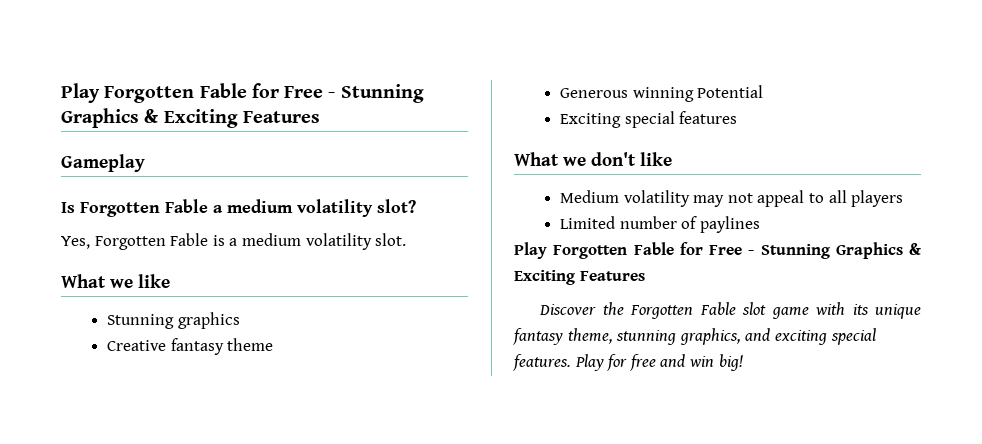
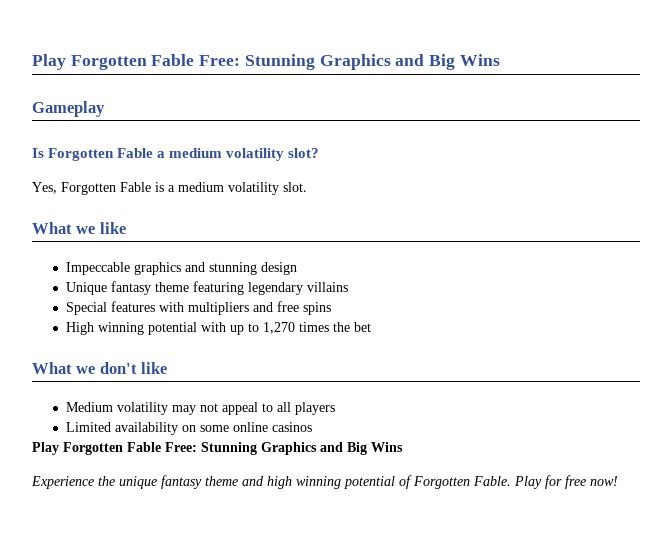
[61,83,424,103] [61,108,320,128] Play Forgotten Fable for Free - Stunning Graphics & Exciting Features -> [32,54,500,70] Play Forgotten Fable Free: Stunning Graphics and Big Wins
[107,314,175,329] Stunning -> [66,262,131,275] Impeccable
[107,338,274,355] [560,85,764,102] [560,111,738,128] // Creative fantasy theme // Generous winning Potential // Exciting special features -> [185,262,298,275] [66,281,349,295] [66,301,332,315] [66,322,372,335] and stunning design // Unique fantasy theme featuring legendary villains // Special features with multipliers and free spins // High winning potential with up to 1,270 times the bet
[619,216,760,233] [514,242,921,259] [514,270,645,285] [539,302,921,319] [513,328,876,345] [513,354,743,371] number of paylines // Play Forgotten Fable for Free - Stunning Graphics & Exciting Features // Discover the Forgotten Fable slot game with its unique fantasy theme, stunning graphics, and exciting special features. Play for free and win big! -> [115,422,313,435] [32,442,403,455] [31,475,618,489] availability on some online casinos // Play Forgotten Fable Free: Stunning Graphics and Big Wins // Experience the unique fantasy theme and high winning potential of Forgotten Fable. Play for free now!

